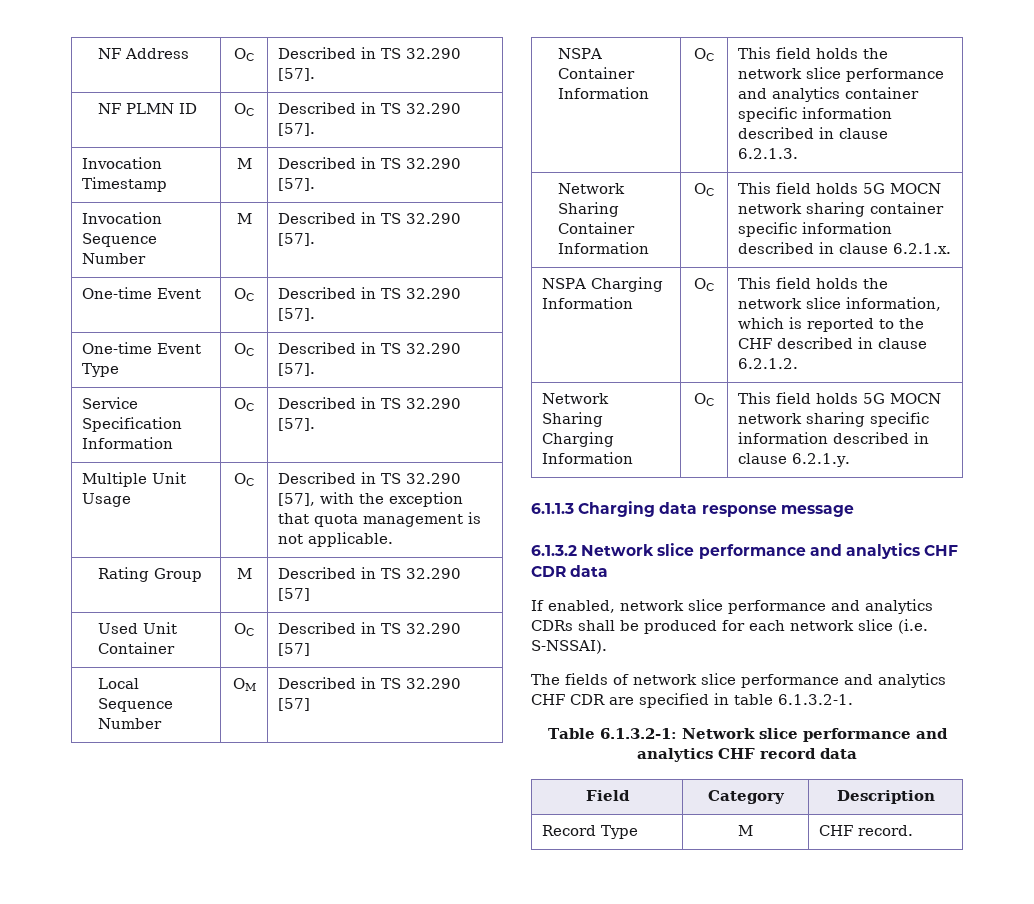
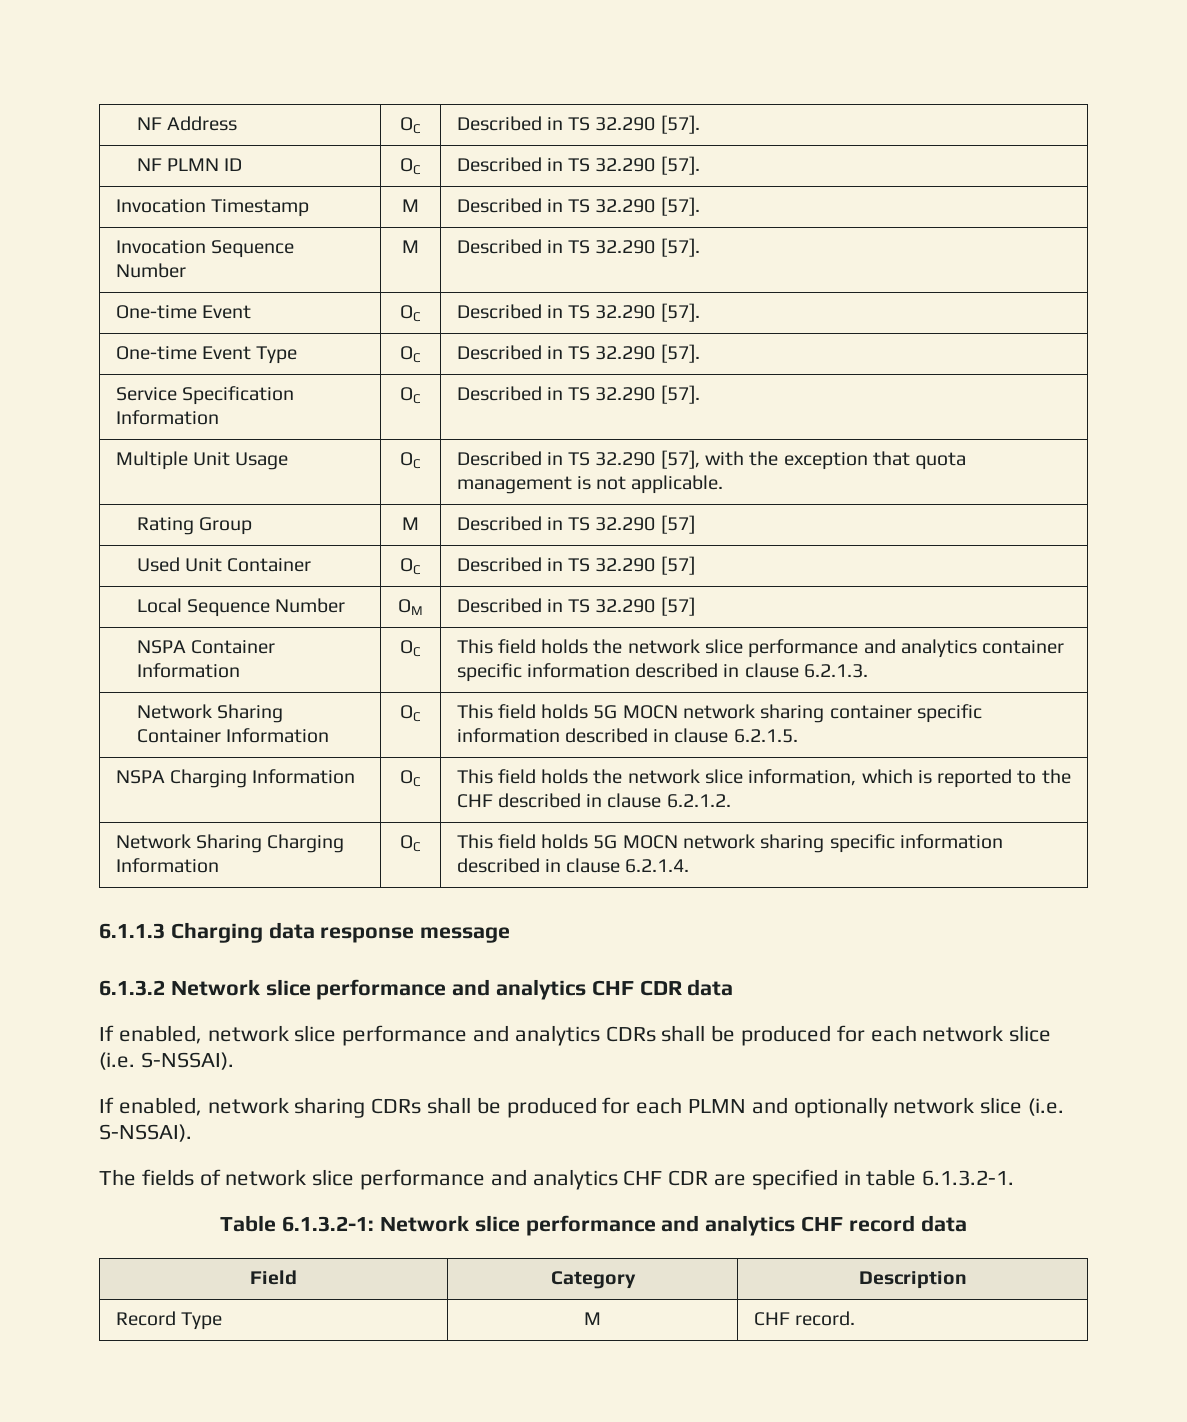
[893,243,952,254] 6.2.1.x. -> [733,729,798,743] 6.2.1.5.
[792,453,851,467] 6.2.1.y. -> [625,859,690,873] 6.2.1.4.
(607, 647) none -> [99,1097,1065,1118] [99,1124,192,1142] // If enabled, network sharing CDRs shall be produced for each PLMN and optionally network slice (i.e. S-NSSAI).

